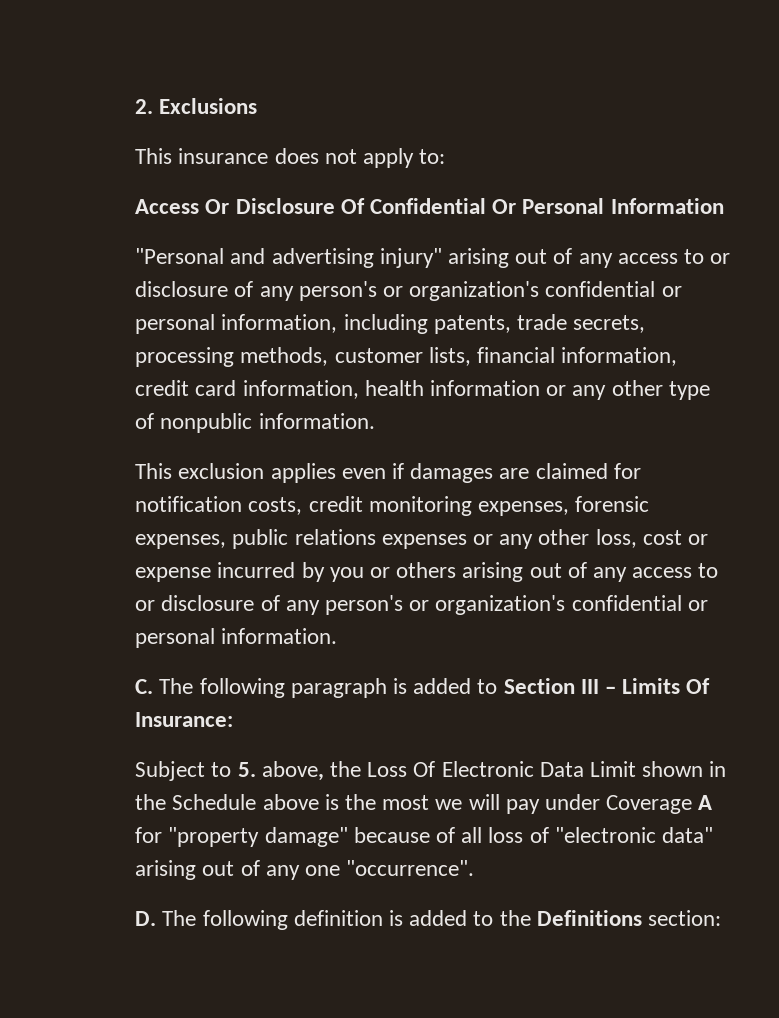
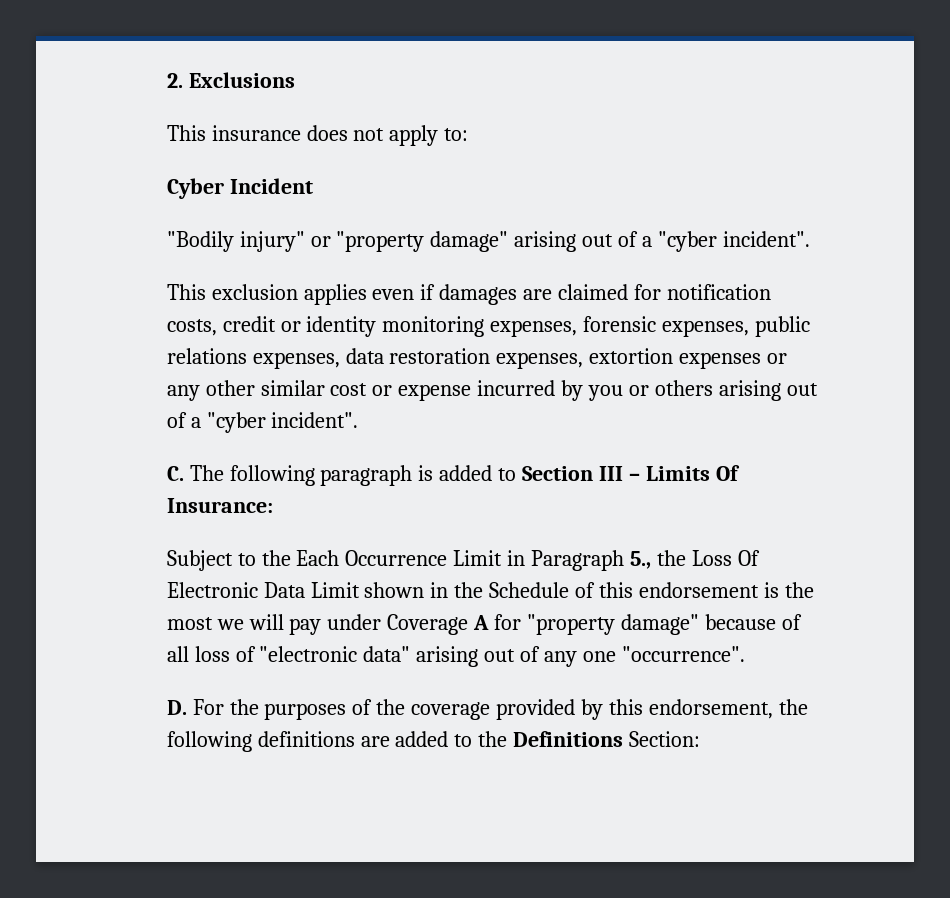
[135,198,724,214] [135,248,731,268] [135,281,682,301] [135,314,646,334] [135,347,678,367] [135,380,710,400] [135,413,375,433] Access Or Disclosure Of Confidential Or Personal Information // "Personal and advertising injury" arising out of any access to or disclosure of any person's or organization's confidential or personal information, including patents, trade secrets, processing methods, customer lists, financial information, credit card information, health information or any other type of nonpublic information. -> [166,178,313,199] [166,231,811,252] Cyber Incident // "Bodily injury" or "property damage" arising out of a "cyber incident".
(363, 504) none -> [280,316,377,337] or identity
(376, 537) none -> [252,348,674,369] expenses, data restoration expenses, extortion
[595,529,637,548] loss, -> [260,380,325,396] similar
[593,563,719,582] [135,595,708,615] [135,628,338,648] any access to or disclosure of any person's or organization's confidential or personal information. -> [190,412,359,433] a "cyber incident".
[237,761,324,781] 5. above, -> [261,550,652,571] the Each Occurrence Limit in Paragraph 5.,
[262,794,319,810] above -> [575,582,760,598] of this endorsement
[162,910,403,930] The following definition is -> [192,699,808,720] [166,731,390,752] For the purposes of the coverage provided by this endorsement, the following definitions are
[648,910,722,926] section: -> [629,731,701,747] Section:

